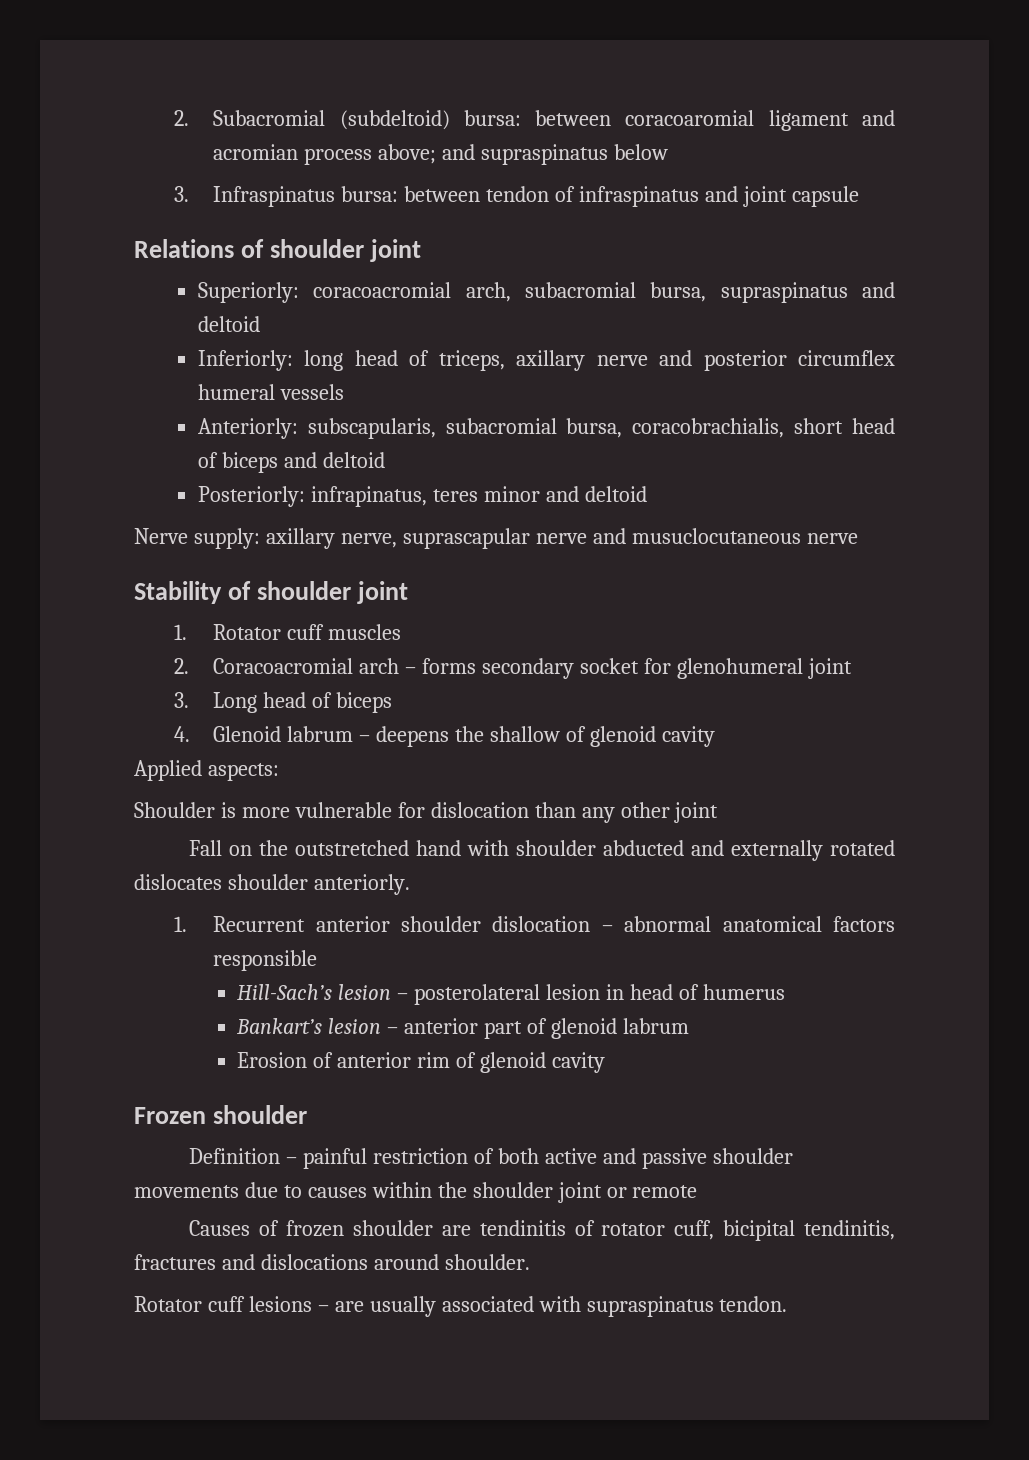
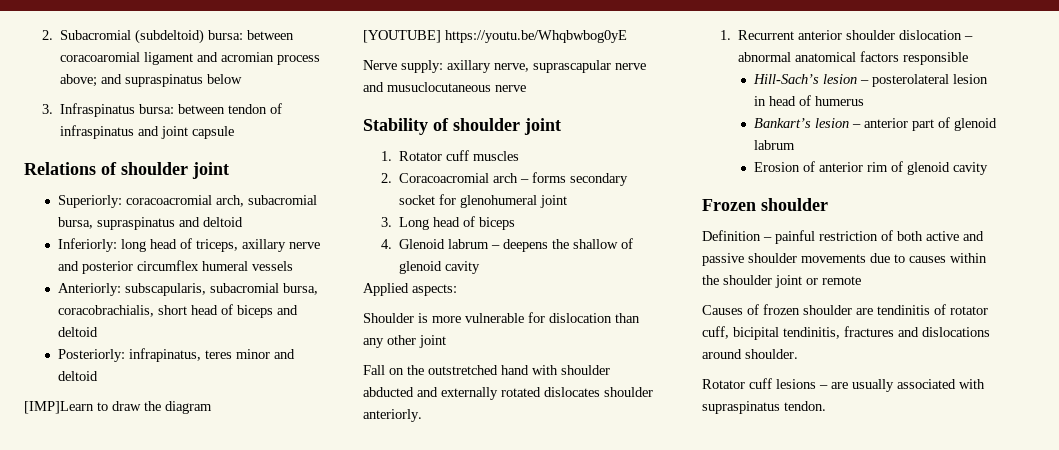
(647, 494) none -> [24,401,212,414] [363,30,627,43] // [IMP]Learn to draw the diagram // [YOUTUBE] https://youtu.be/Whqbwbog0yE

